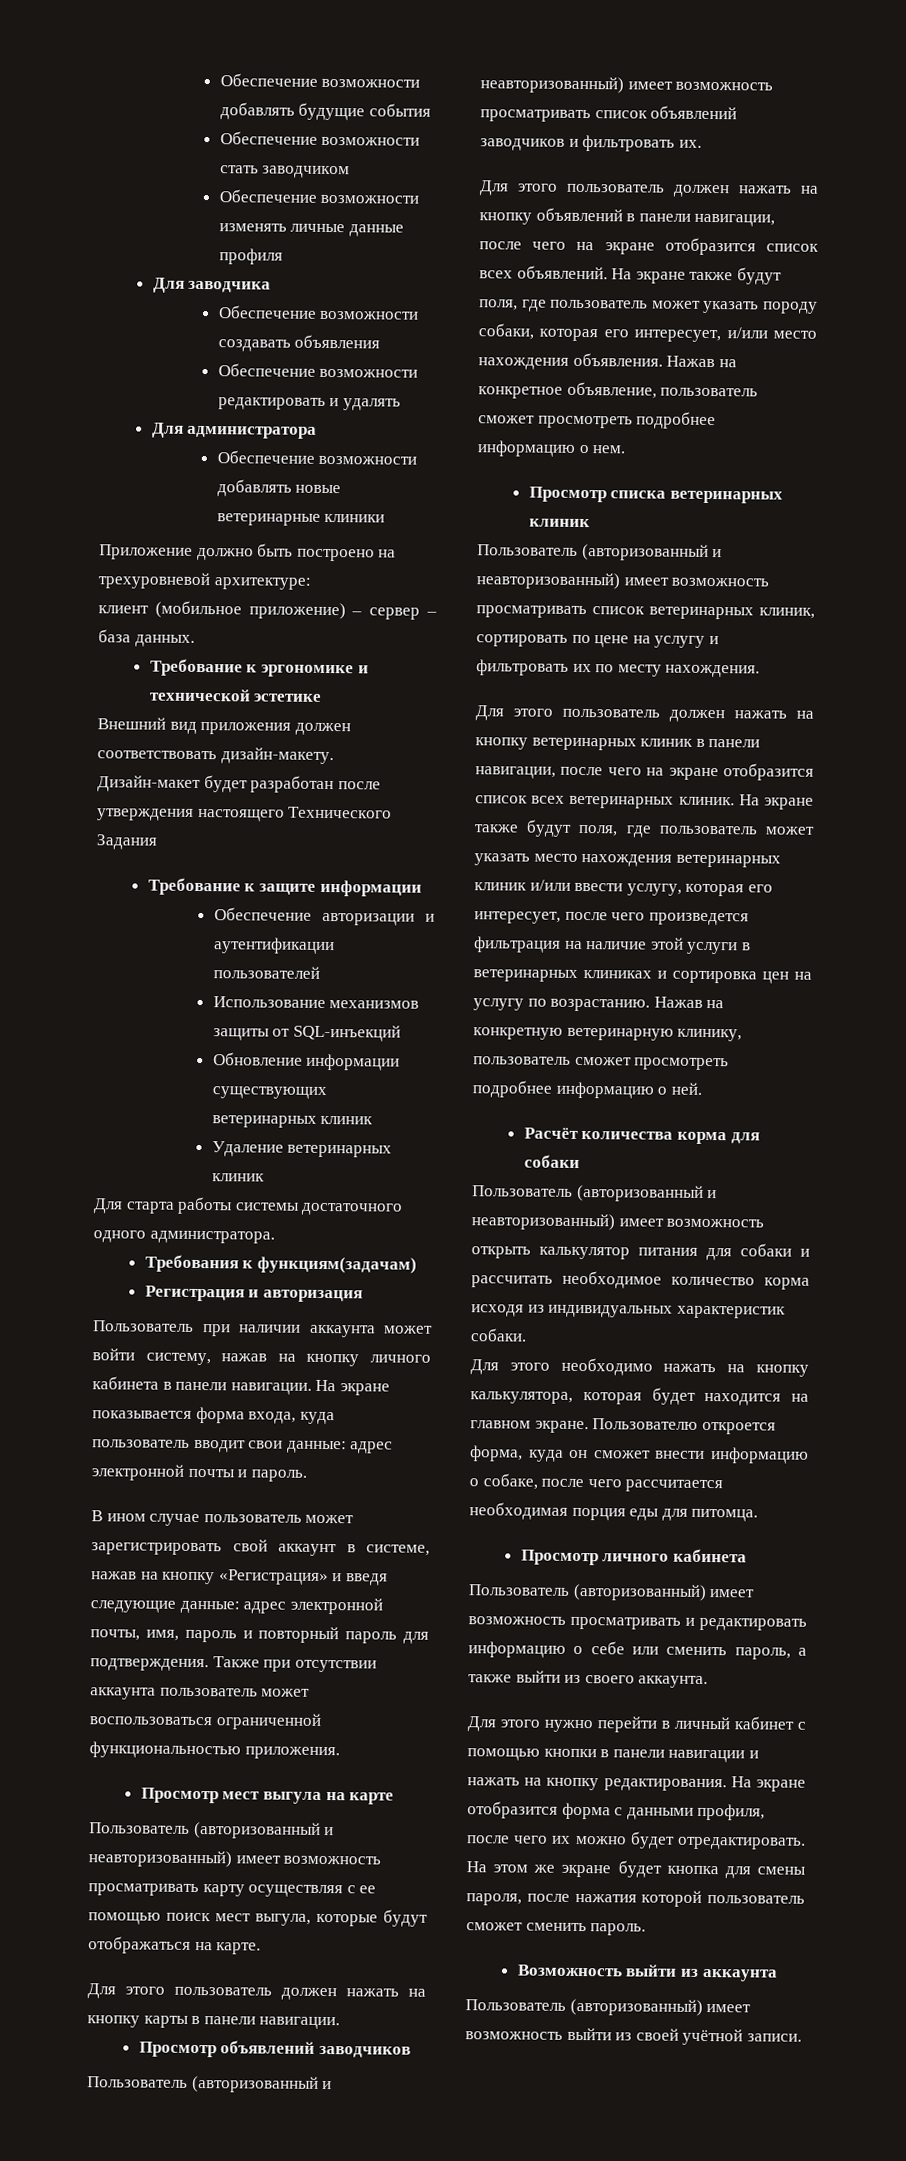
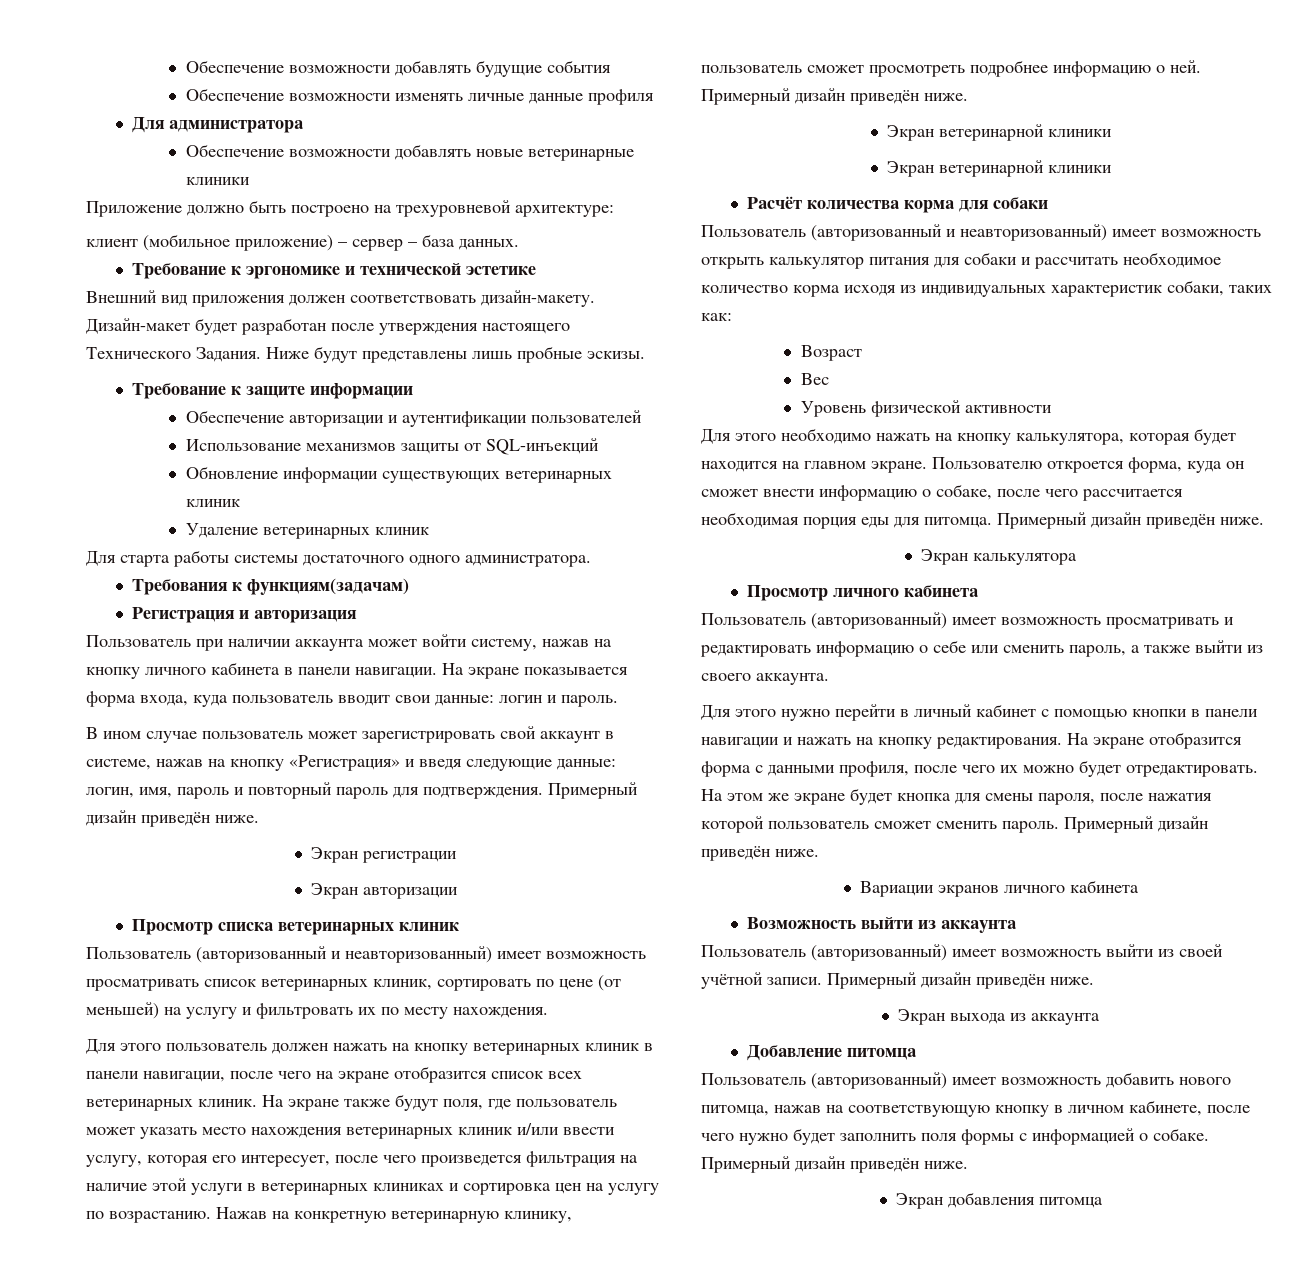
[219,131,421,146] [219,165,351,179] // Обеспечение возможности стать заводчиком -> (611, 66) none
[152,277,272,293] [217,305,420,320] [217,334,381,352] [217,363,419,378] [217,397,401,411] // Для заводчика // Обеспечение возможности создавать объявления // Обеспечение возможности редактировать и удалять -> (654, 97) none
[96,834,157,850] Задания -> [196,346,645,363] Задания. Ниже будут представлены лишь пробные эскизы.
[350,1441,394,1454] [91,1464,235,1481] адрес электронной почты -> [499,695,543,703] логин
[243,1597,383,1615] [90,1629,140,1641] адрес электронной почты, -> [86,787,134,798] логин,
[212,1656,377,1673] [90,1687,311,1700] [89,1713,322,1730] [89,1741,340,1760] [140,1787,395,1805] [89,1821,335,1839] [88,1850,382,1868] [88,1883,377,1898] [88,1909,428,1927] [88,1936,262,1955] [87,1983,426,2001] [87,2015,341,2030] [138,2040,411,2058] [87,2075,333,2093] [480,76,774,94] [480,105,738,123] [480,134,702,152] [479,180,819,198] [479,207,776,227] [479,237,819,256] [479,265,782,285] [479,299,818,314] [478,323,817,343] [478,352,737,370] [478,381,759,399] [478,411,717,430] [477,440,626,457] Также при отсутствии аккаунта пользователь может воспользоваться ограниченной функциональностью приложения. // Просмотр мест выгула на карте // Пользователь (авторизованный и неавторизованный) имеет возможность просматривать карту осуществляя с ее помощью поиск мест выгула, которые будут отображаться на карте. // Для этого пользователь должен нажать на кнопку карты в панели навигации. // Просмотр объявлений заводчиков // Пользователь (авторизованный и неавторизованный) имеет возможность просматривать список объявлений заводчиков и фильтровать их. // Для этого пользователь должен нажать на кнопку объявлений в панели навигации, после чего на экране отобразится список всех объявлений. На экране также будут поля, где пользователь может указать породу собаки, которая его интересует, и/или место нахождения объявления. Нажав на конкретное объявление, пользователь сможет просмотреть подробнее информацию о нем. -> [548,782,638,799] [86,810,259,827] [311,847,458,863] [310,883,458,899] Примерный дизайн приведён ниже. // Экран регистрации // Экран авторизации
(630, 641) none -> [598,975,621,991] [86,1002,159,1019] (от меньшей)
(702, 1088) none -> [701,88,968,105] [886,124,1112,141] [886,160,1112,177] Примерный дизайн приведён ниже. // Экран ветеринарной клиники // Экран ветеринарной клиники
[470,1328,527,1342] собаки. -> [1167,280,1272,296] [701,313,732,321] [800,345,862,361] [800,373,829,385] [800,400,1052,417] собаки, таких как: // Возраст // Вес // Уровень физической активности
(759, 1515) none -> [997,512,1264,529] [921,549,1078,565] Примерный дизайн приведён ниже. // Экран калькулятора
(647, 1929) none -> [1064,816,1209,833] [701,846,819,861] [859,880,1139,897] Примерный дизайн приведён ниже. // Вариации экранов личного кабинета
(802, 2037) none -> [827,972,1094,989] [898,1009,1101,1025] [747,1045,918,1061] [701,1072,1231,1089] [701,1100,1250,1117] [701,1128,1209,1145] [701,1156,968,1173] [895,1192,1103,1209] Примерный дизайн приведён ниже. // Экран выхода из аккаунта // Добавление питомца // Пользователь (авторизованный) имеет возможность добавить нового питомца, нажав на соответствующую кнопку в личном кабинете, после чего нужно будет заполнить поля формы с информацией о собаке. Примерный дизайн приведён ниже. // Экран добавления питомца

